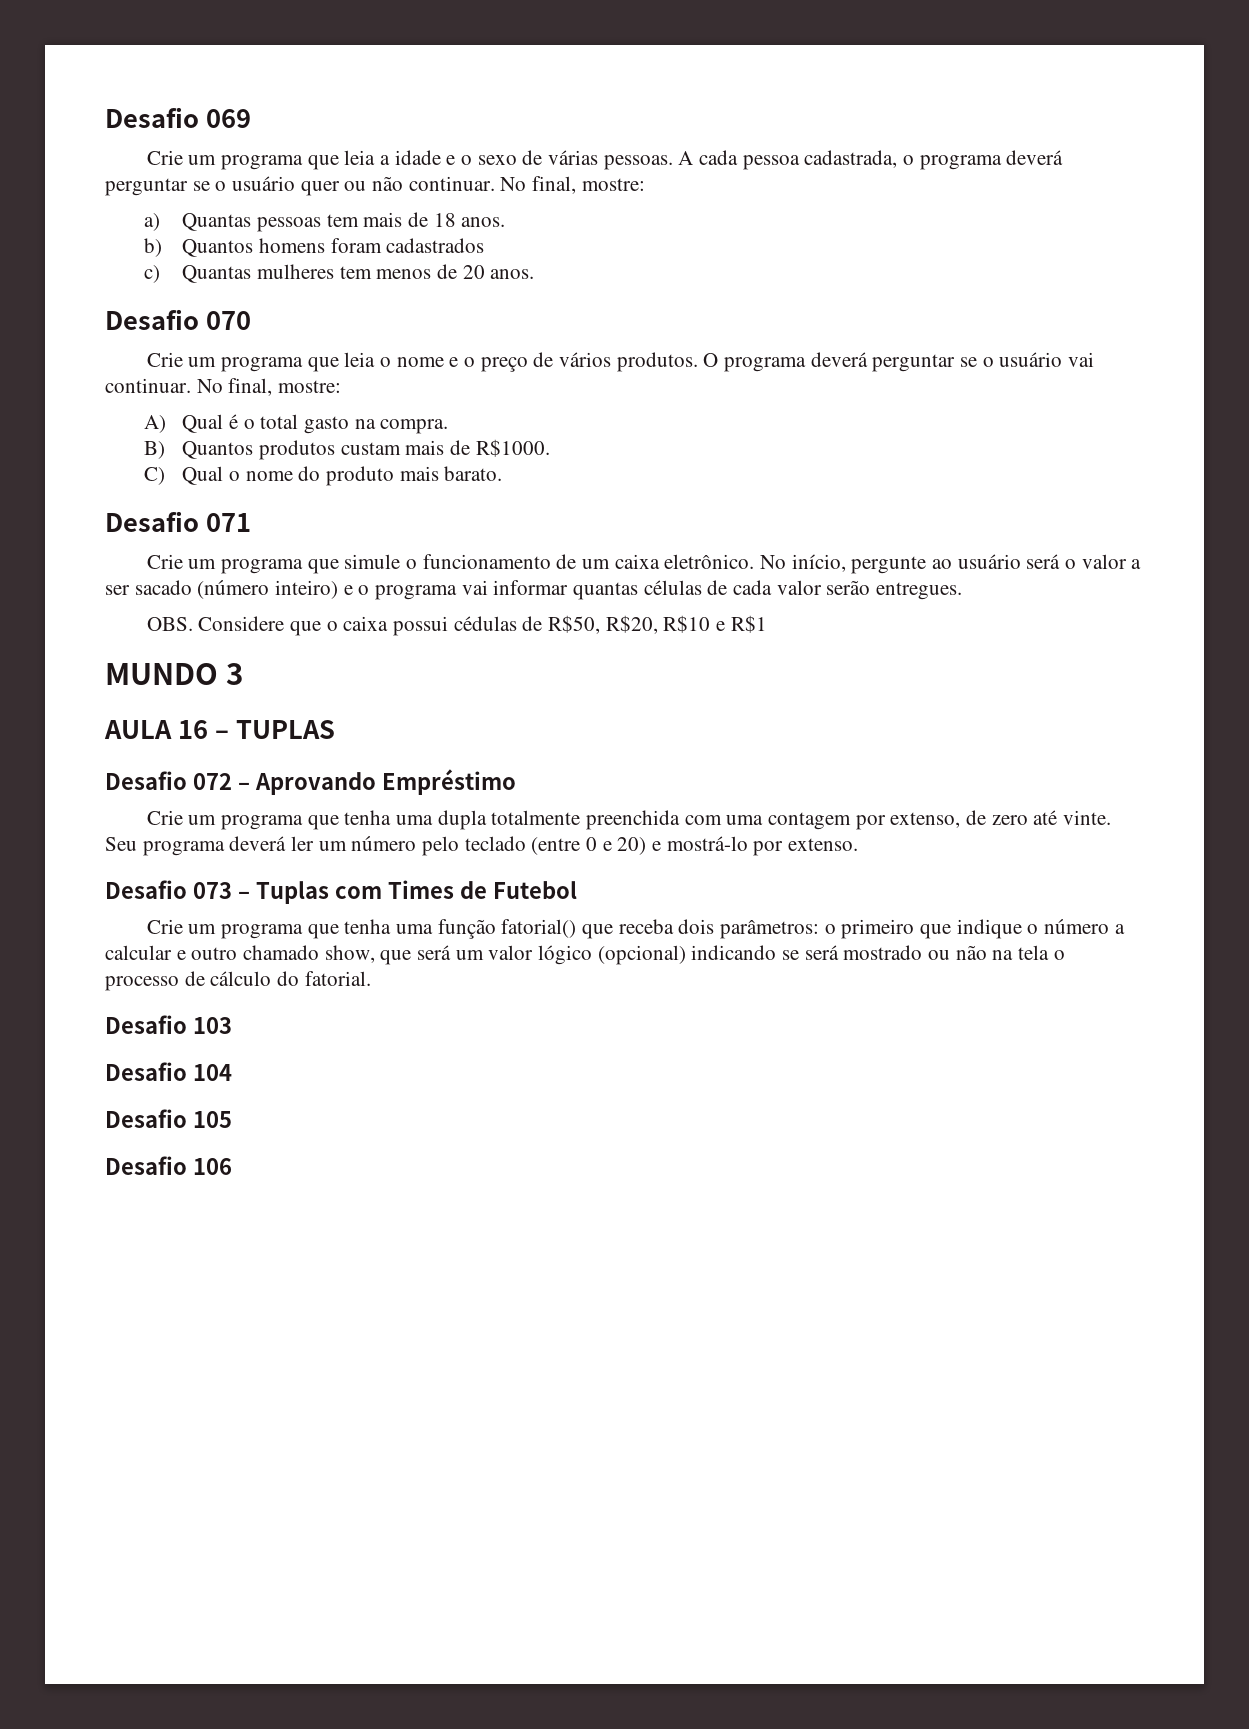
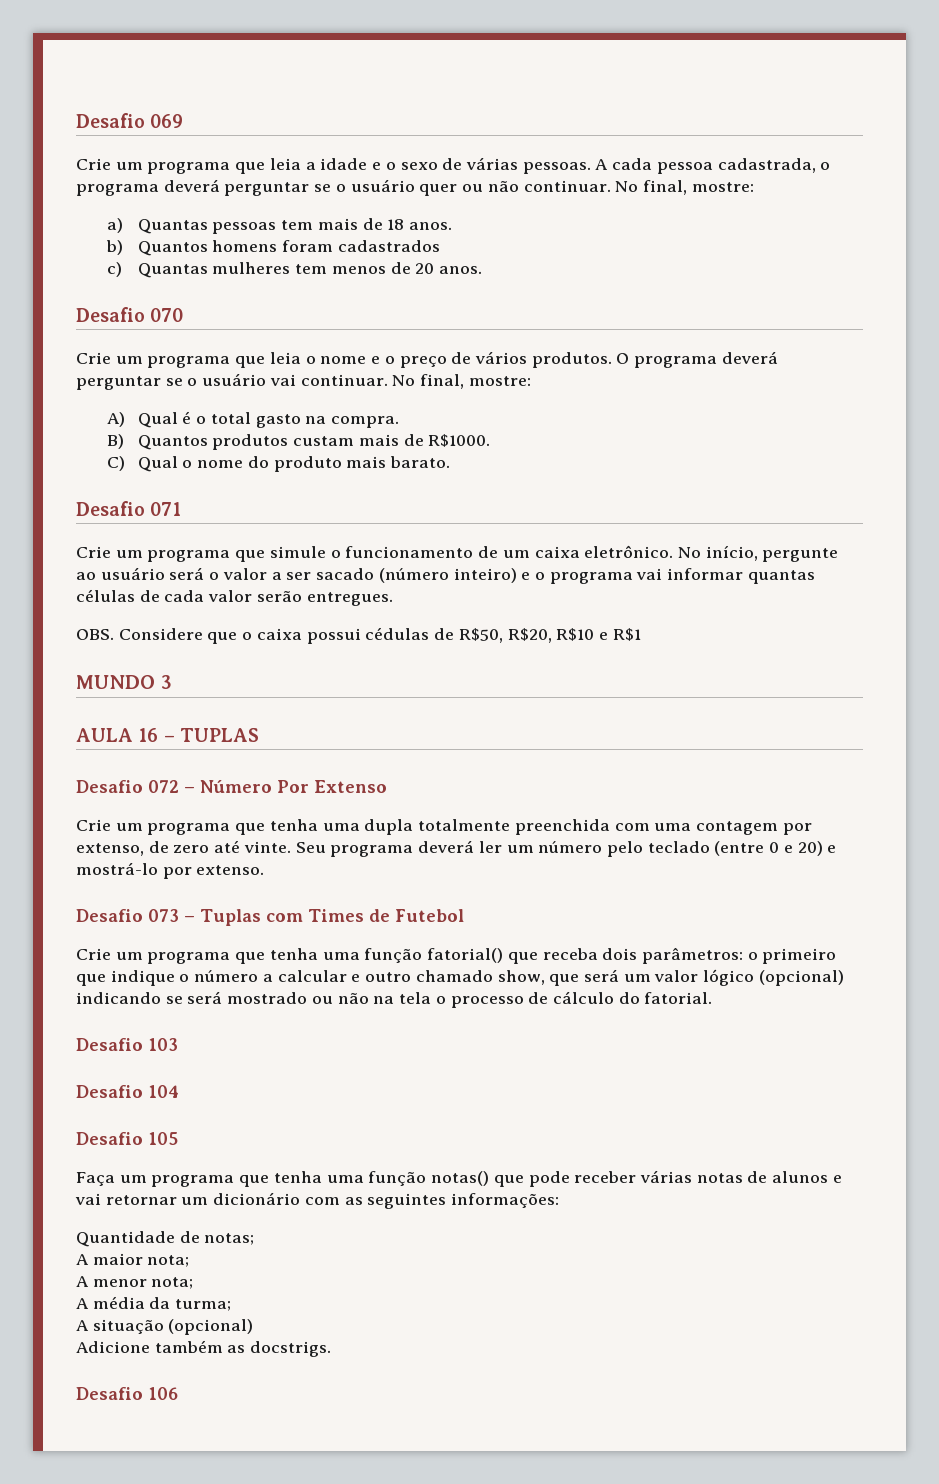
[254,769,516,795] Aprovando Empréstimo -> [200,780,387,793] Número Por Extenso
(232, 1119) none -> [76,1170,842,1187] [75,1192,560,1209] [76,1231,255,1247] [76,1253,190,1267] [76,1276,194,1289] [76,1296,232,1311] [76,1319,254,1335] [76,1340,332,1357] // Faça um programa que tenha uma função notas() que pode receber várias notas de alunos e vai retornar um dicionário com as seguintes informações: // Quantidade de notas; // A maior nota; // A menor nota; // A média da turma; // A situação (opcional) // Adicione também as docstrigs.

